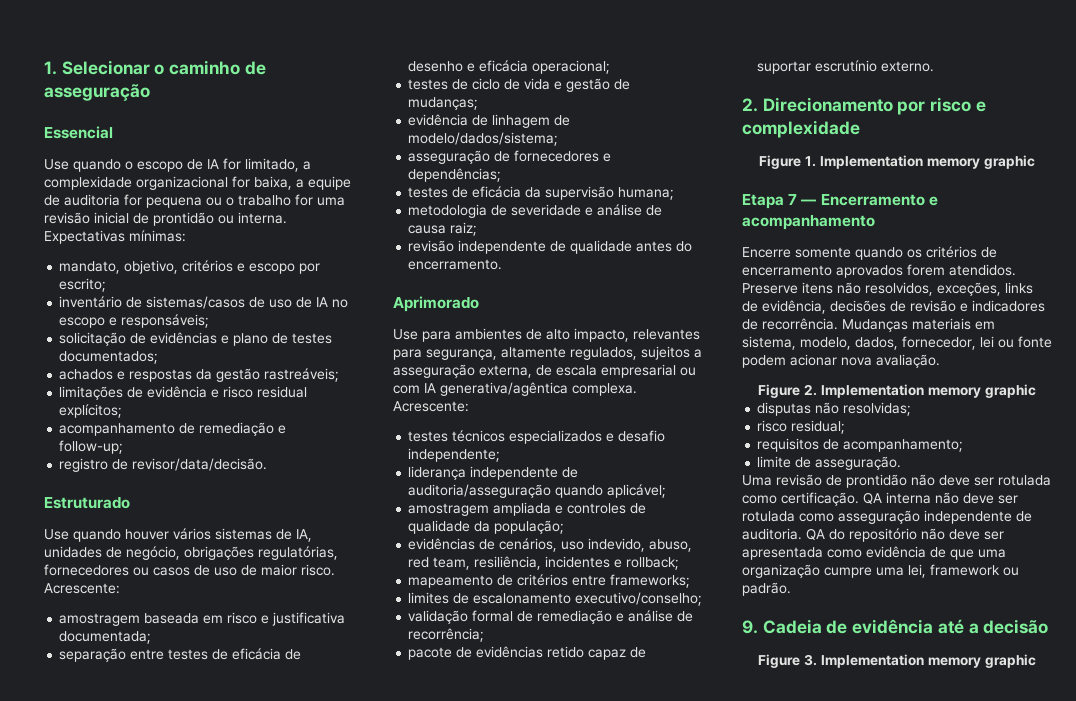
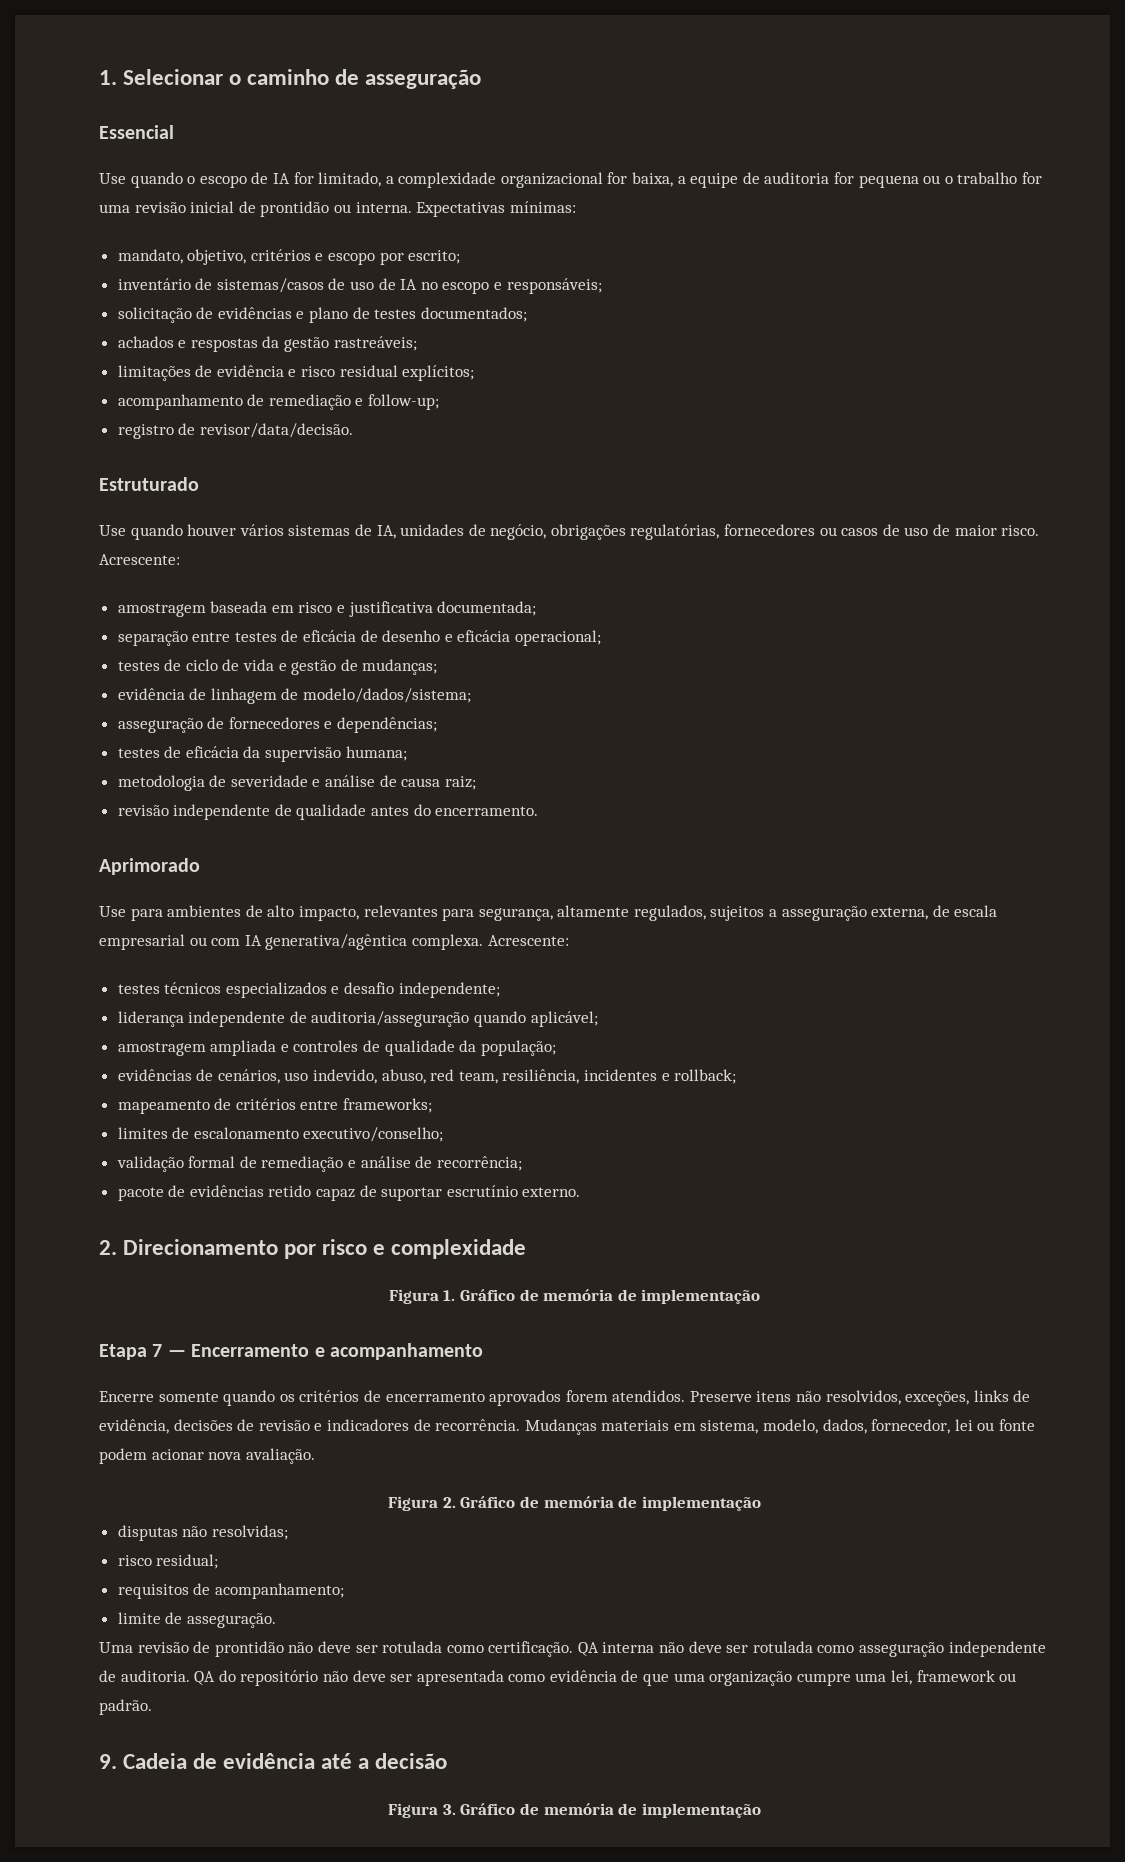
[759,155,1035,169] Figure 1. Implementation memory graphic -> [388,1289,761,1304] Figura 1. Gráfico de memória de implementação
[758,384,1036,398] Figure 2. Implementation memory graphic -> [388,1496,761,1511] Figura 2. Gráfico de memória de implementação
[758,654,1036,668] Figure 3. Implementation memory graphic -> [388,1803,761,1818] Figura 3. Gráfico de memória de implementação

